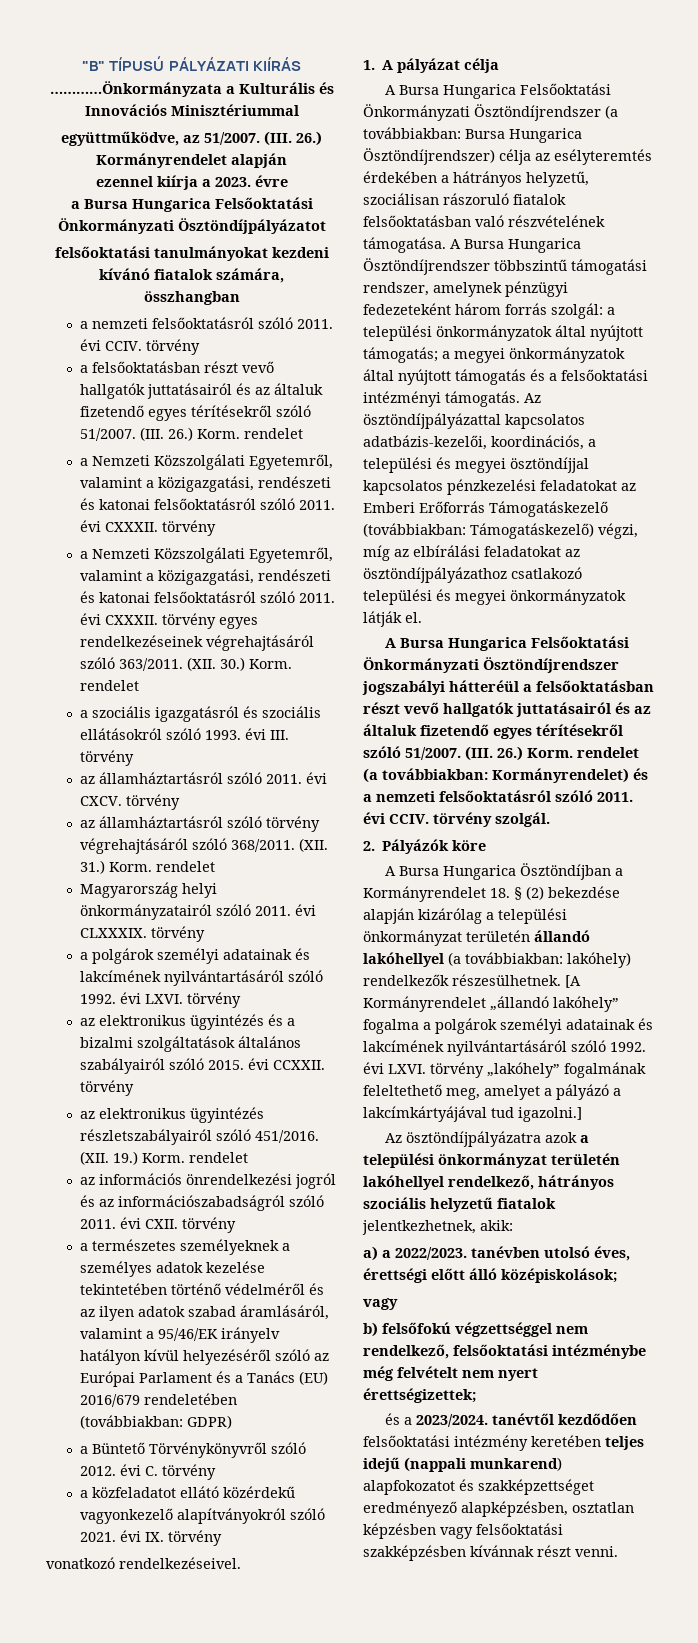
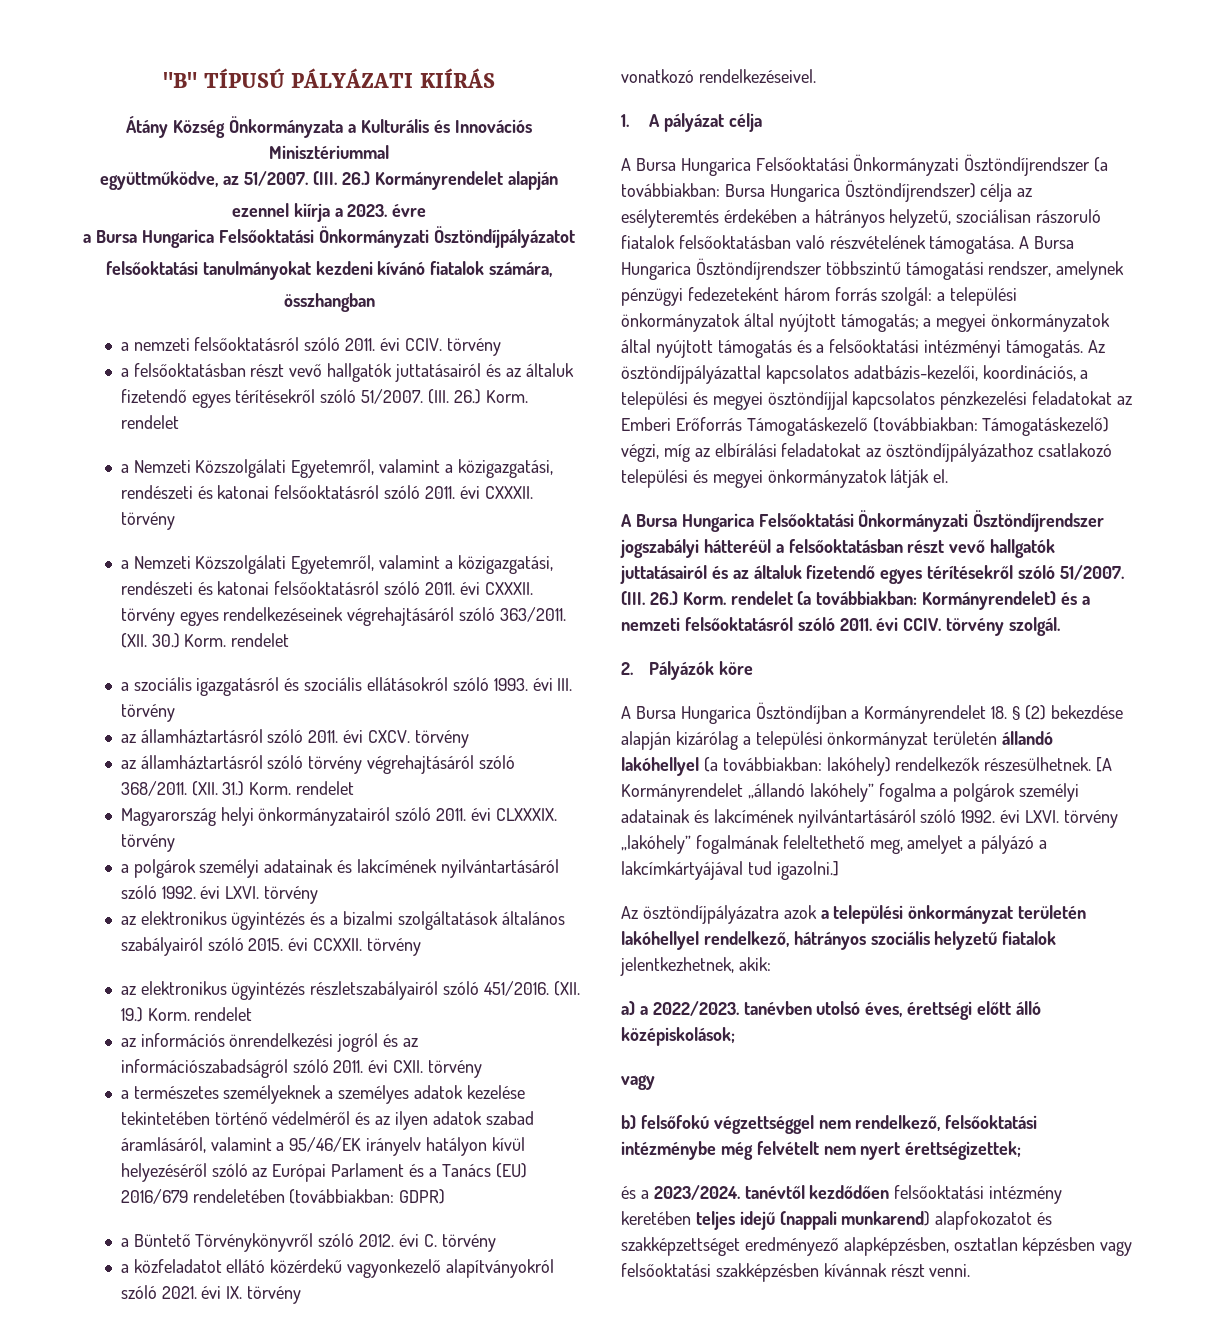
[49,81,222,97] …………Önkormányzata -> [126,116,344,138] Átány Község Önkormányzata

